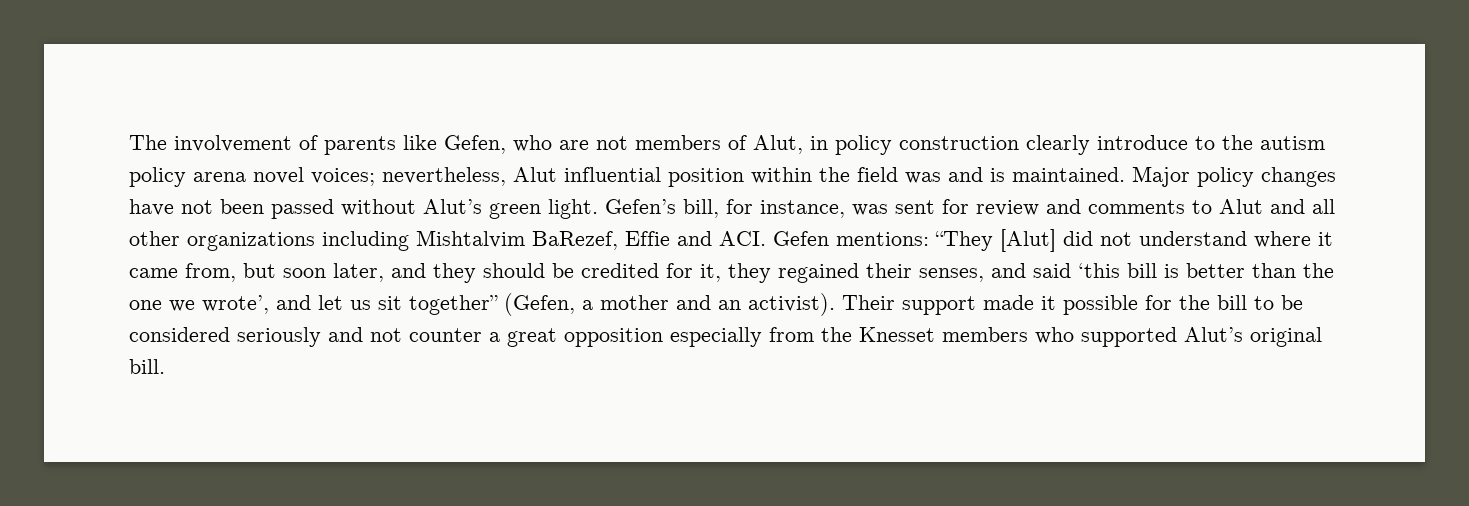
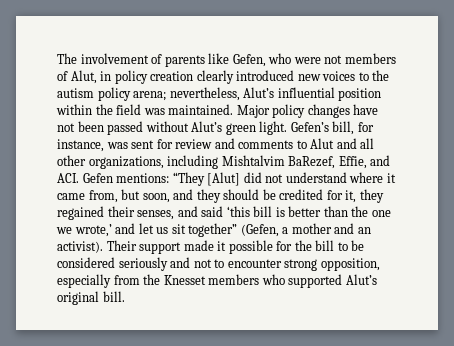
[559,140,589,150] are -> [293,57,321,64] were
[899,135,1325,155] [129,167,557,187] construction clearly introduce to the autism policy arena novel voices; nevertheless, Alut -> [150,70,390,84] [57,87,275,101] creation clearly introduced new voices to the autism policy arena; nevertheless, Alut’s
[948,167,1005,182] and is -> (165, 111) none
[187,232,315,251] organizations -> [88,156,164,169] organizations,
[625,231,670,246] Effie -> [338,156,367,169] Effie,
[283,263,384,282] soon later, -> [142,193,170,203] soon,
[202,295,269,314] wrote’, -> [74,224,112,237] wrote,’
[409,328,663,347] counter a great opposition -> [214,258,380,271] to encounter strong opposition,

